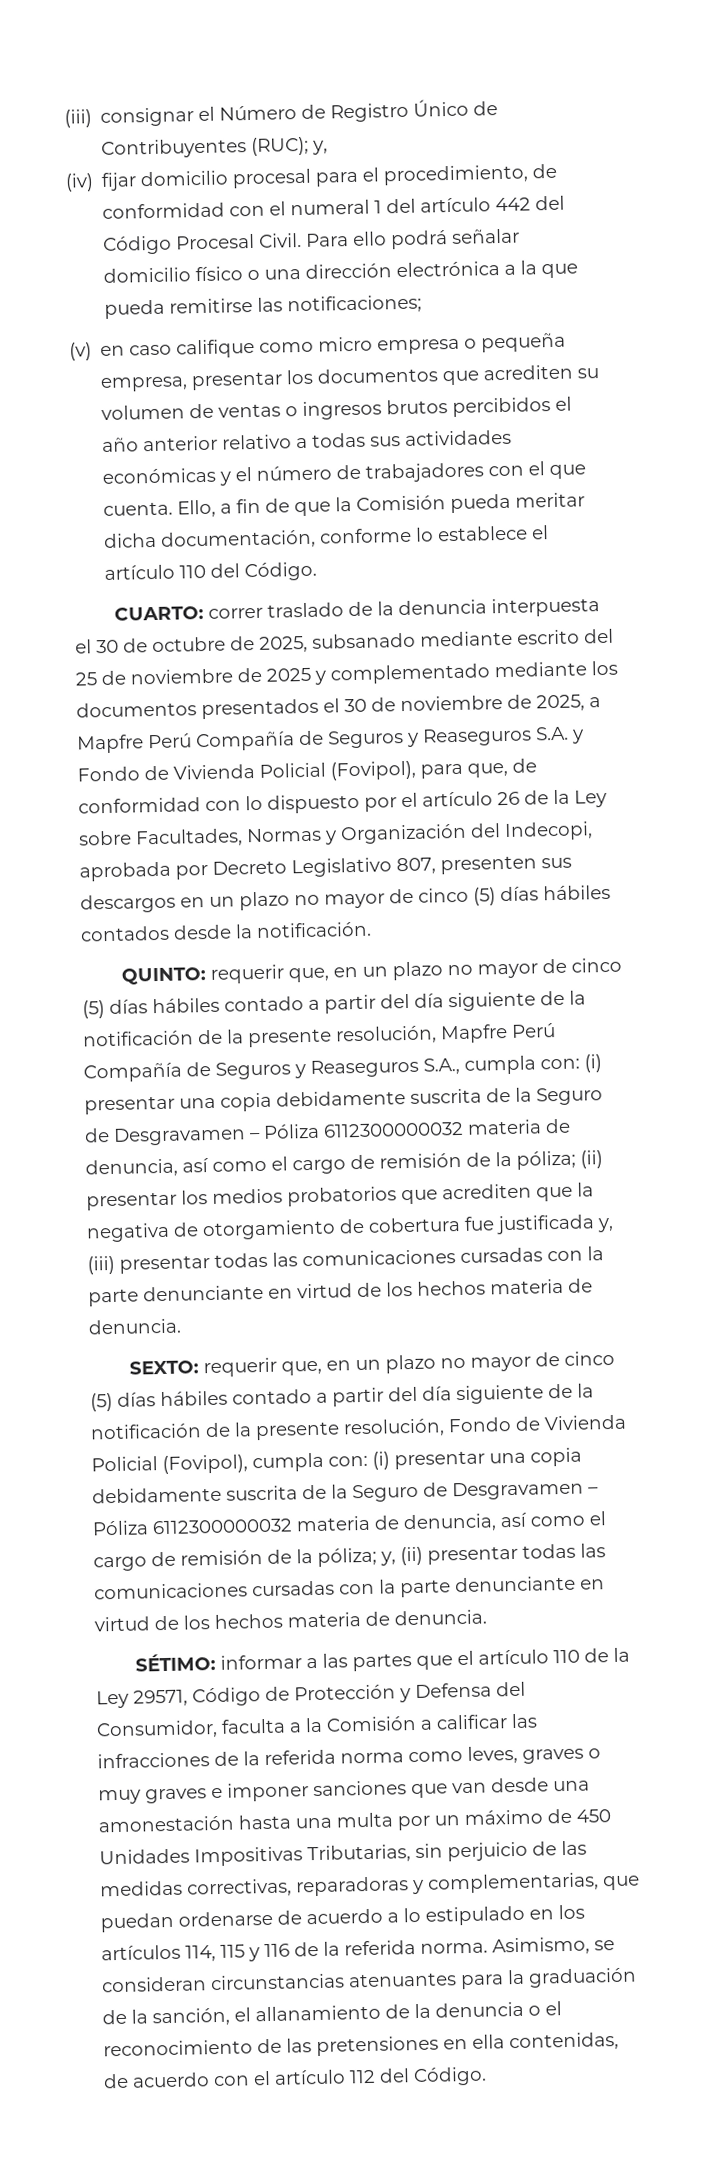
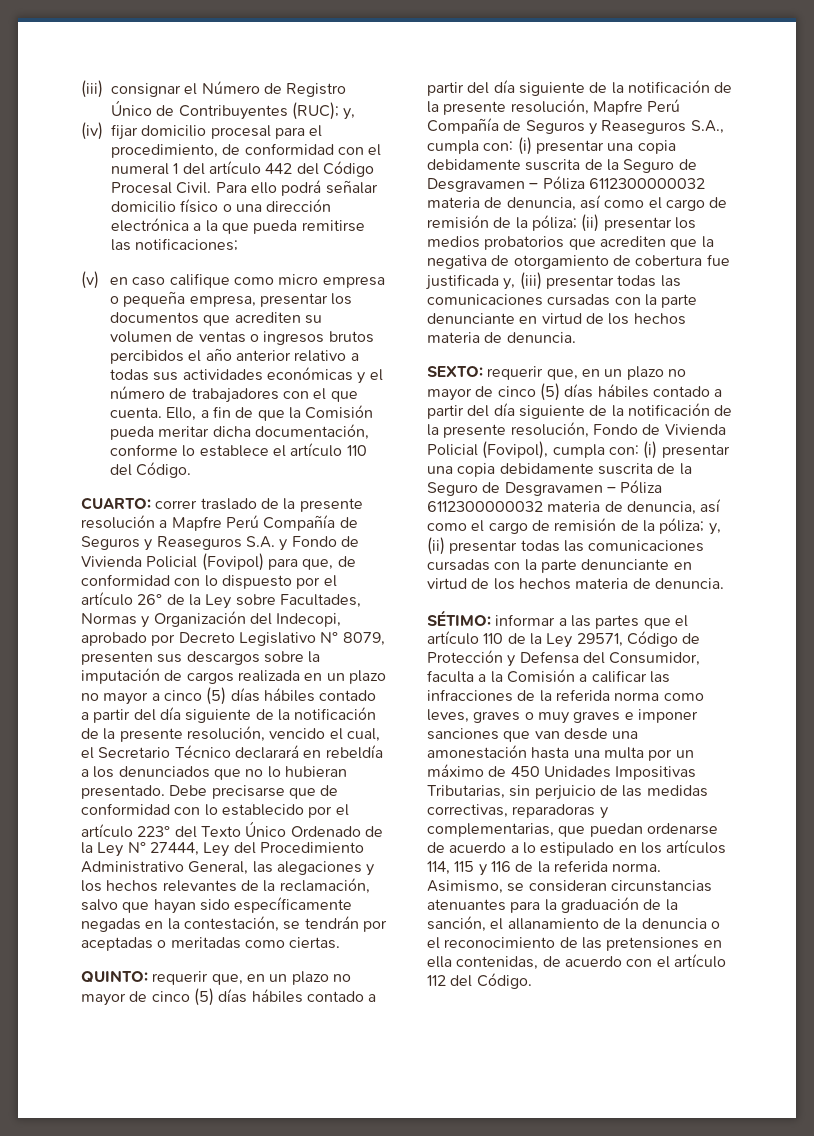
[397,597,600,618] [75,628,614,654] [75,660,618,686] [76,694,585,720] denuncia interpuesta el 30 de octubre de 2025, subsanado mediante escrito del 25 de noviembre de 2025 y complementado mediante los documentos presentados el 30 de noviembre de 2025, -> [299,498,363,512] [81,515,155,529] presente resolución
[330,760,416,781] (Fovipol), -> [201,553,264,571] (Fovipol)
[497,791,520,806] 26 -> [137,594,163,605] 26°
[79,861,171,882] aprobada -> [81,632,147,646] aprobado
[396,857,436,875] 807, -> [320,632,385,646] N° 8079,
[180,884,611,911] [80,921,372,942] en un plazo no mayor de cinco (5) días hábiles contados desde la notificación. -> [263,651,321,663] [81,668,386,684] [81,687,377,705] [81,707,377,723] [81,726,380,742] [81,745,383,759] [81,766,347,780] [81,785,339,799] [81,803,349,818] [81,821,383,838] [81,842,364,857] [81,861,375,876] [81,878,370,894] [81,897,353,914] [81,916,387,932] [81,937,341,951] sobre la imputación de cargos realizada en un plazo no mayor a cinco (5) días hábiles contado a partir del día siguiente de la notificación de la presente resolución, vencido el cual, el Secretario Técnico declarará en rebeldía a los denunciados que no lo hubieran presentado. Debe precisarse que de conformidad con lo establecido por el artículo 223° del Texto Único Ordenado de la Ley N° 27444, Ley del Procedimiento Administrativo General, las alegaciones y los hechos relevantes de la reclamación, salvo que hayan sido específicamente negadas en la contestación, se tendrán por aceptadas o meritadas como ciertas.

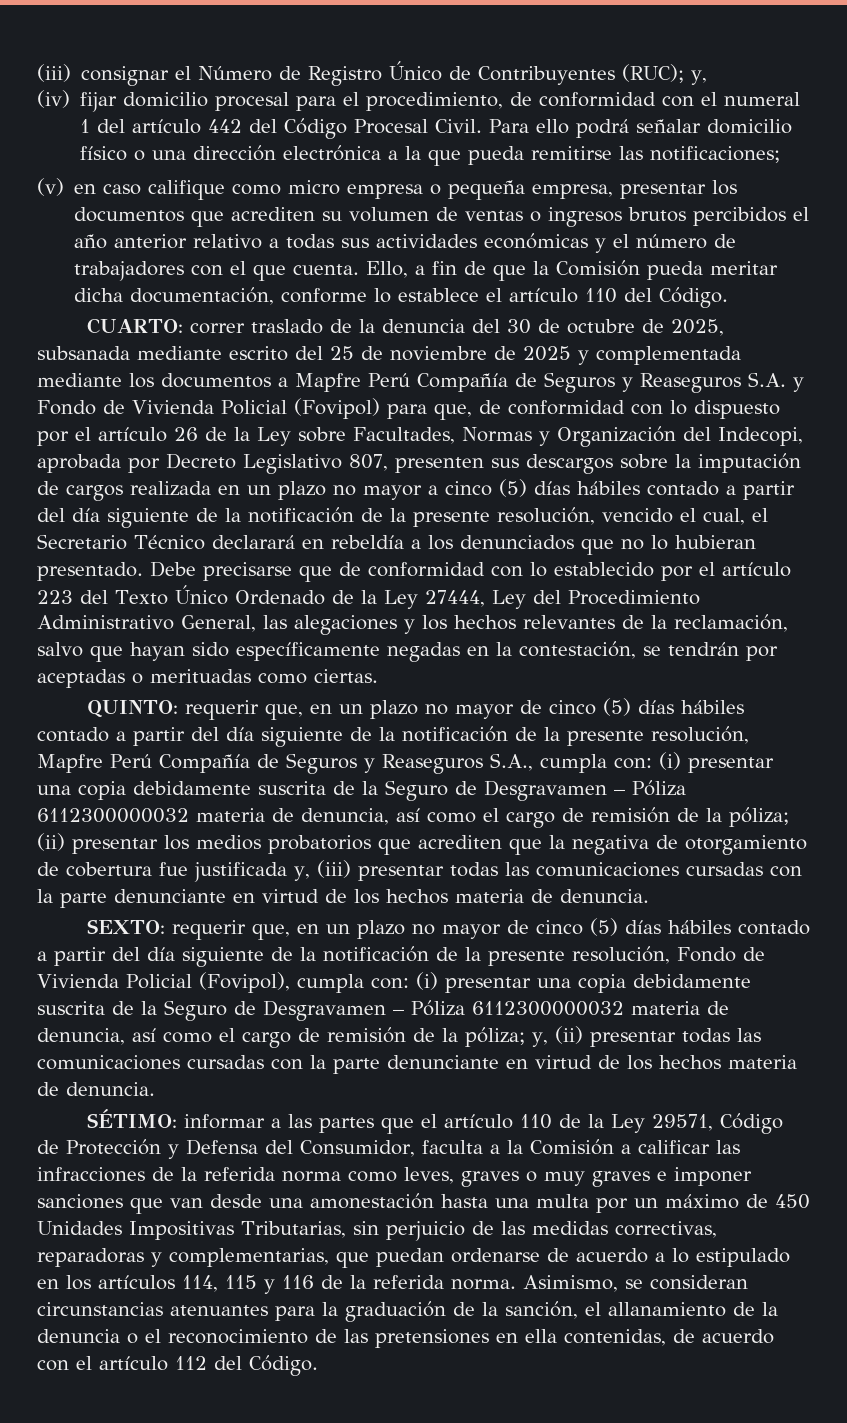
[299,498,363,512] [81,515,155,529] presente resolución -> [381,319,724,336] [37,346,741,365] [37,373,271,388] denuncia del 30 de octubre de 2025, subsanada mediante escrito del 25 de noviembre de 2025 y complementada mediante los documentos
[137,594,163,605] 26° -> [174,427,198,441] 26
[81,632,147,646] aprobado -> [37,454,121,473] aprobada
[320,632,385,646] N° 8079, -> [349,454,388,471] 807,
[137,826,171,837] 223° -> [37,590,73,604] 223
[127,842,146,853] N° -> (418, 599) none
[170,937,241,949] meritadas -> [150,669,251,683] merituadas

